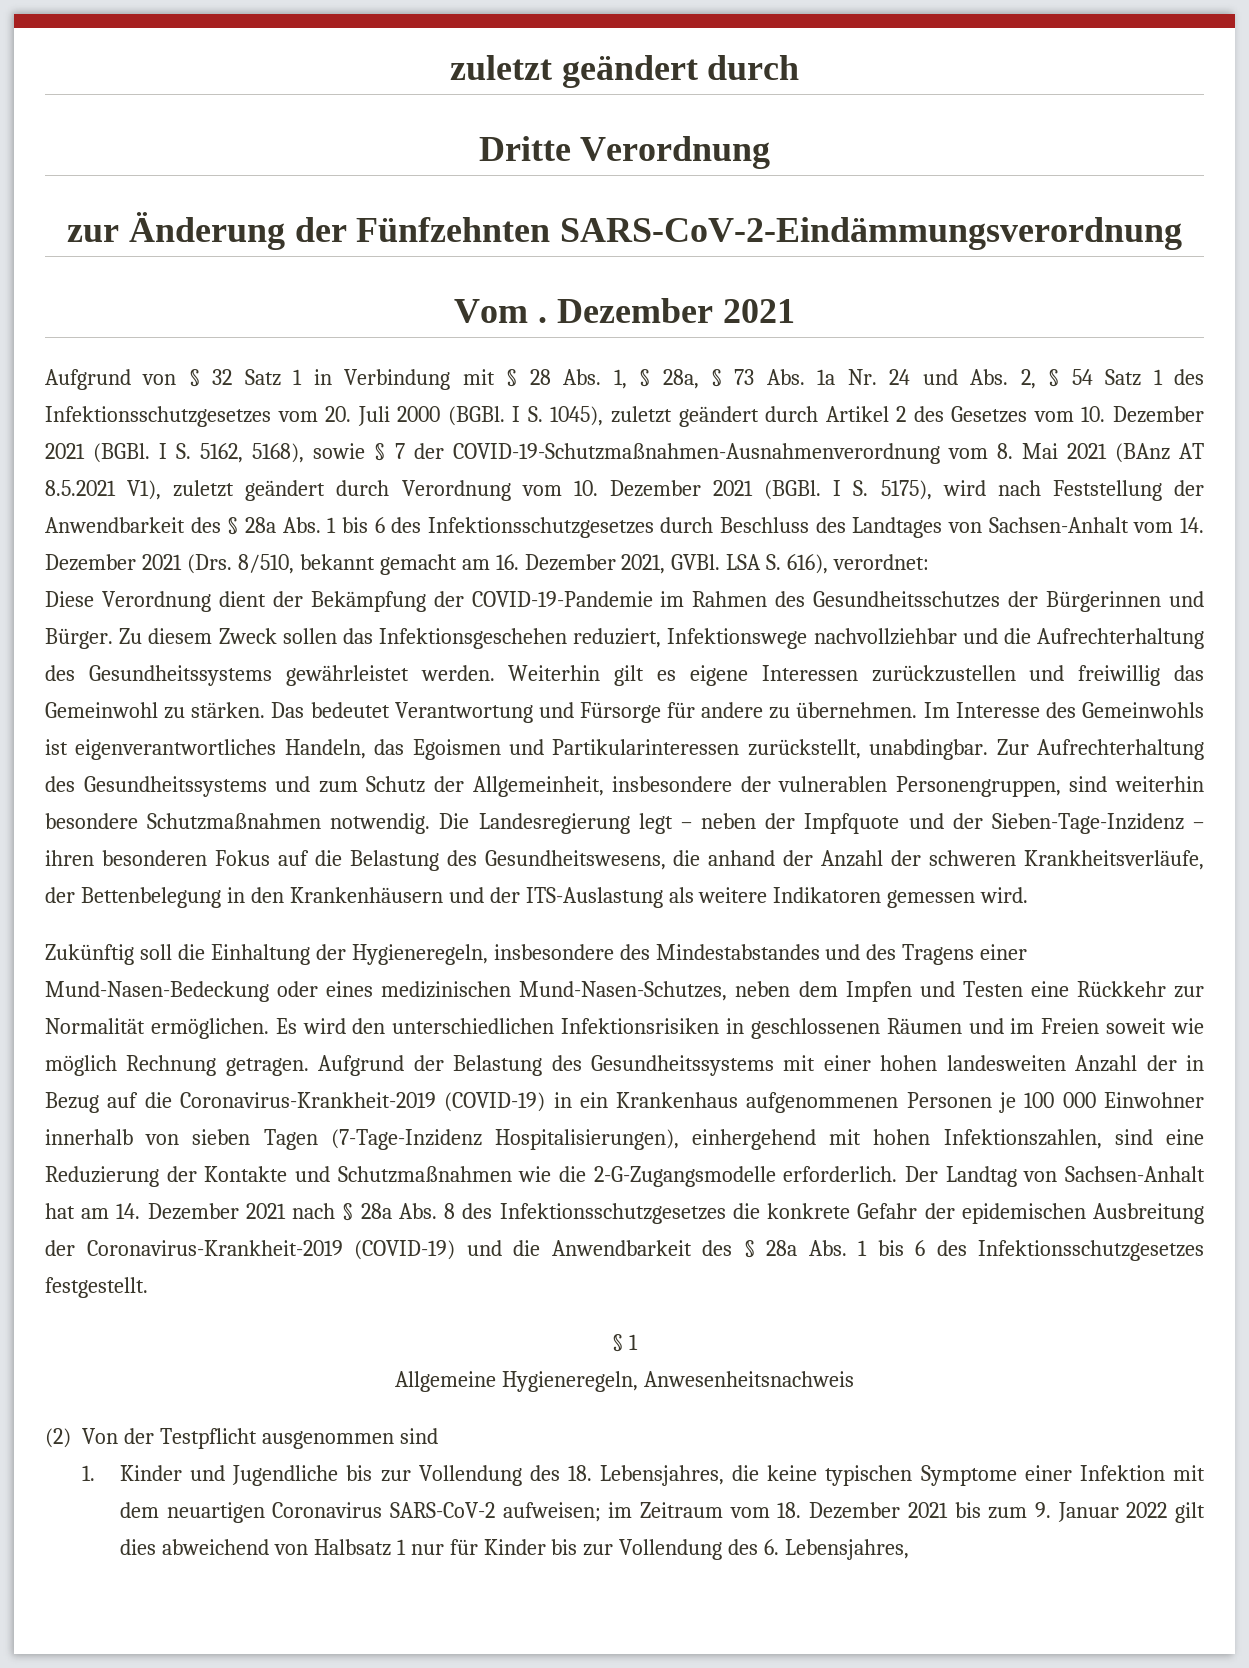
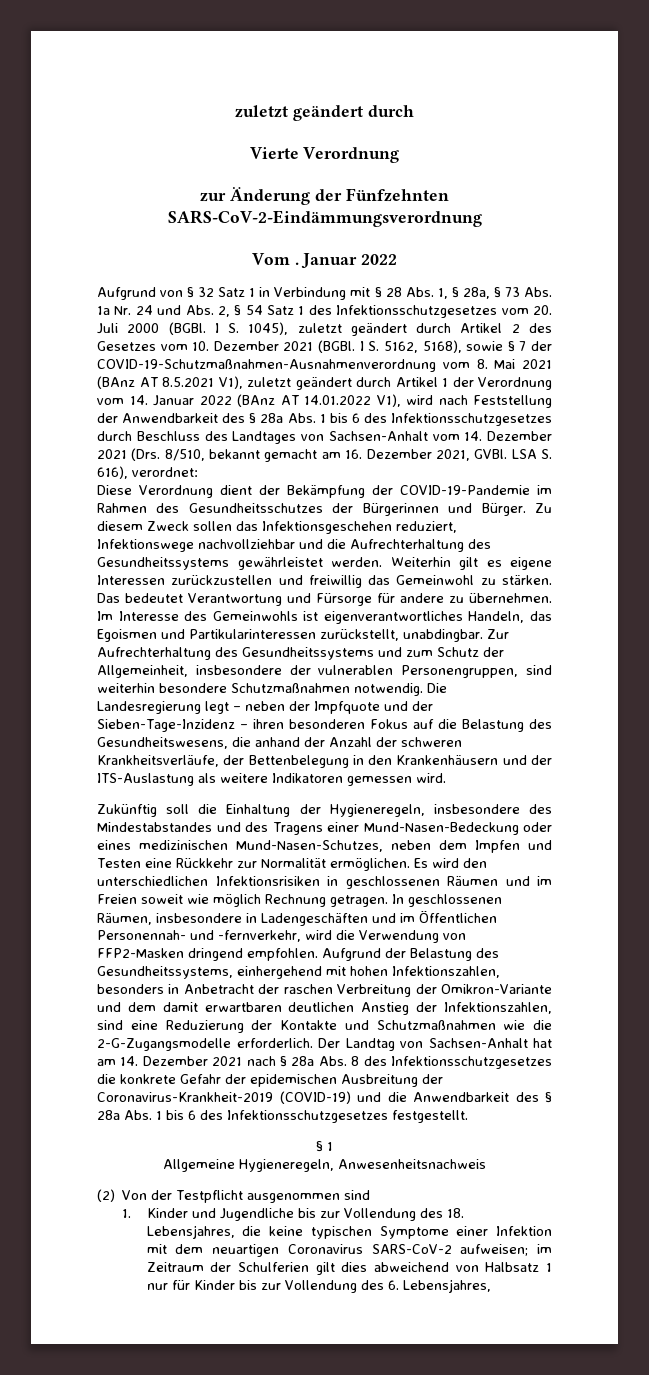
[478,136,571,161] Dritte -> [249,147,299,159] Vierte
[556,298,795,323] Dezember 2021 -> [301,253,398,269] Januar 2022
[401,480,932,501] Verordnung vom 10. Dezember 2021 (BGBl. I S. 5175), -> [395,377,552,390] [97,394,401,407] Artikel 1 der Verordnung vom 14. Januar 2022 (BAnz AT 14.01.2022 V1),
[318,1055,1204,1076] [45,1092,1204,1113] [45,1129,931,1150] Aufgrund der Belastung des Gesundheitssystems mit einer hohen landesweiten Anzahl der in Bezug auf die Coronavirus-Krankheit-2019 (COVID-19) in ein Krankenhaus aufgenommenen Personen je 100 000 Einwohner innerhalb von sieben Tagen (7-Tage-Inzidenz Hospitalisierungen), einhergehend mit hohen -> [392,894,502,907] [97,910,497,926] [97,930,466,943] [97,948,499,961] [97,966,500,979] [97,984,552,997] [97,1002,438,1015] In geschlossenen Räumen, insbesondere in Ladengeschäften und im Öffentlichen Personennah- und -fernverkehr, wird die Verwendung von FFP2-Masken dringend empfohlen. Aufgrund der Belastung des Gesundheitssystems, einhergehend mit hohen Infektionszahlen, besonders in Anbetracht der raschen Verbreitung der Omikron-Variante und dem damit erwartbaren deutlichen Anstieg der
[729,1502,1168,1522] vom 18. Dezember 2021 bis zum 9. Januar 2022 -> [210,1262,309,1272] der Schulferien

